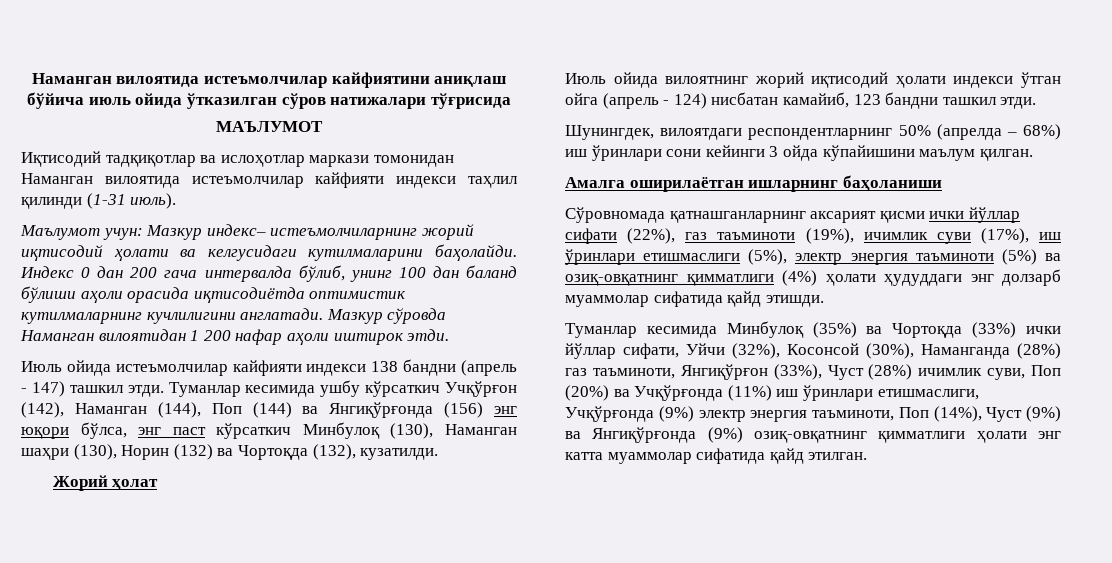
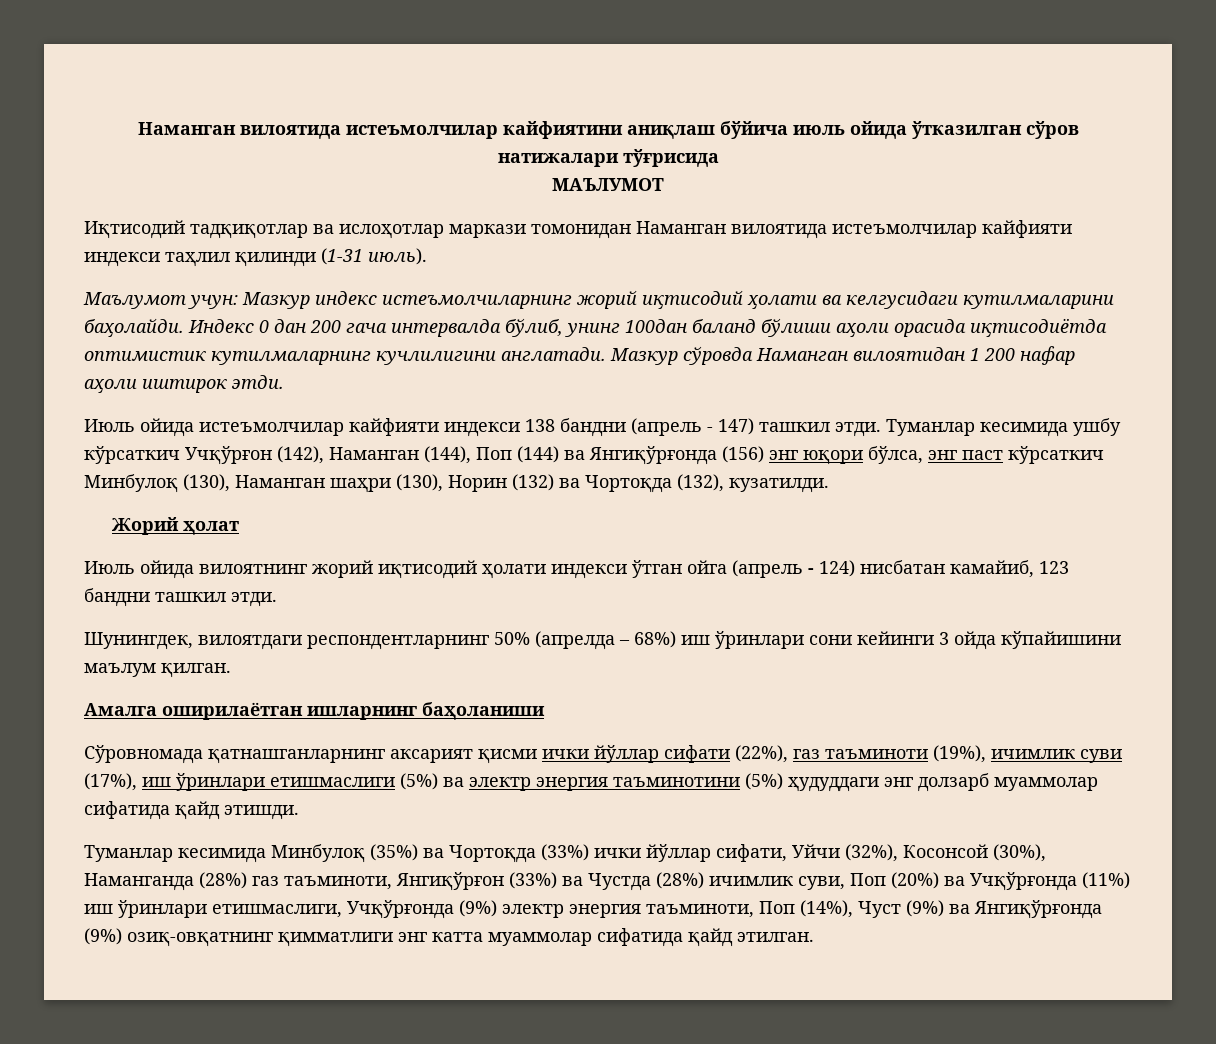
[206,224,266,236] индекс– -> [315,291,377,305] индекс
[398,266,459,278] 100 дан -> [625,319,687,333] 100дан
[748,249,1061,265] [565,270,876,286] (5%), электр энергия таъминоти (5%) ва озиқ-овқатнинг қимматлиги (4%) ҳолати -> [400,773,783,791] (5%) ва электр энергия таъминотини (5%)
[773,364,864,380] (33%), Чуст -> [509,872,651,891] (33%) ва Чустда
[976,431,1027,443] ҳолати -> (393, 939) none

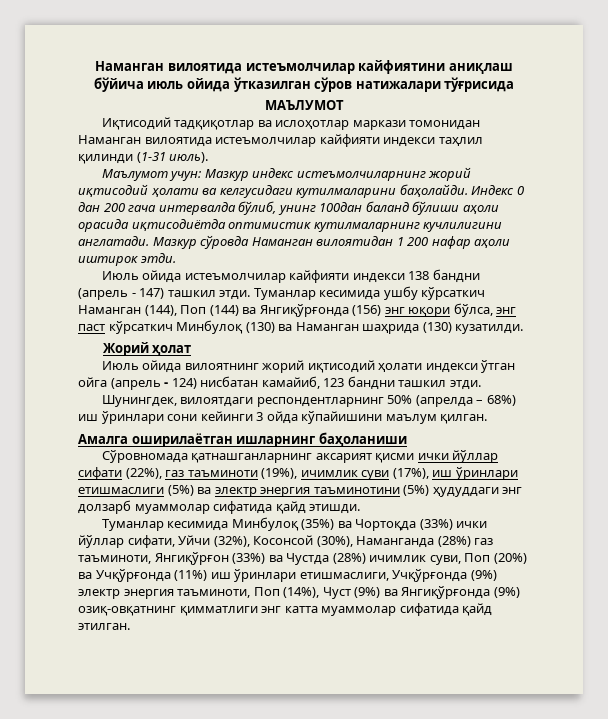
[185,446,324,465] Учқўрғон (142), -> (486, 293) none
[183,474,724,493] (130), Наманган шаҳри (130), Норин (132) ва Чортоқда (132), -> [245,322,452,334] (130) ва Наманган шаҳрида (130)

